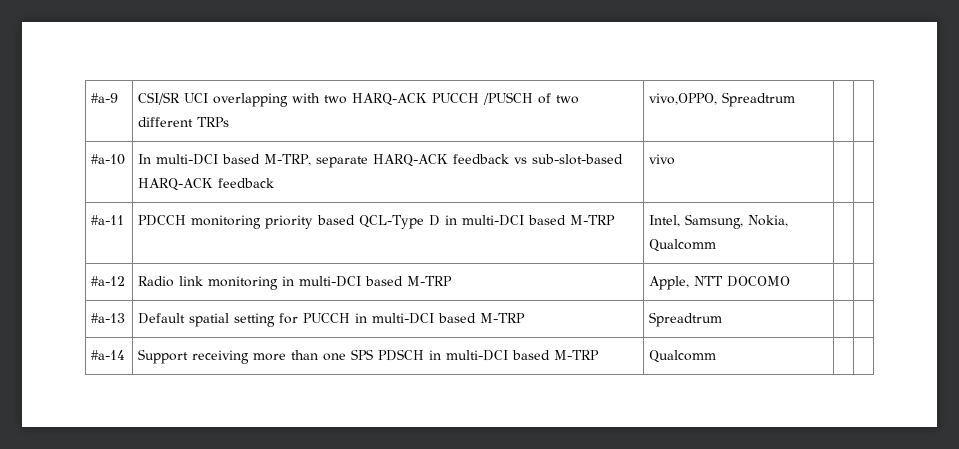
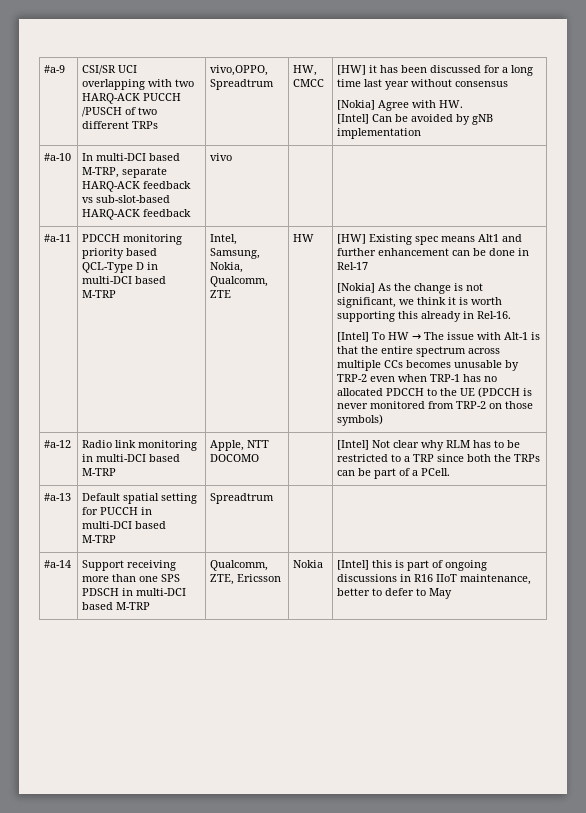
(796, 99) | -> [293,65,318,76] [293,79,325,87] [337,65,534,76] [337,79,509,90] [337,100,464,111] [337,114,494,125] [337,128,422,139] HW, CMCC | [HW] it has been discussed for a long time last year without consensus // [Nokia] Agree with HW. // [Intel] Can be avoided by gNB implementation
[649,239,717,252] Qualcomm | | -> [210,276,269,287] [210,290,232,298] [293,234,315,242] [337,234,523,245] [337,248,530,256] [337,262,369,270] [337,283,484,294] [337,297,503,308] [337,311,512,322] [337,332,541,342] [337,346,501,357] [337,360,520,371] [337,374,498,382] [337,387,533,398] [337,401,534,409] [337,414,384,426] Qualcomm, ZTE | HW | [HW] Existing spec means Alt1 and further enhancement can be done in Rel-17 // [Nokia] As the change is not significant, we think it is worth supporting this already in Rel-16. // [Intel] To HW → The issue with Alt-1 is that the entire spectrum across multiple CCs becomes unusable by TRP-2 even when TRP-1 has no allocated PDCCH to the UE (PDCCH is never monitored from TRP-2 on those symbols)
(791, 281) none -> [337,440,521,451] [337,454,541,462] [337,468,451,479] [Intel] Not clear why RLM has to be restricted to a TRP since both the TRPs can be part of a PCell.
[649,350,717,363] Qualcomm | | -> [210,560,269,571] [210,574,282,585] [293,560,324,568] [337,560,488,571] [337,574,532,585] [337,588,453,599] Qualcomm, ZTE, Ericsson | Nokia | [Intel] this is part of ongoing discussions in R16 IIoT maintenance, better to defer to May

